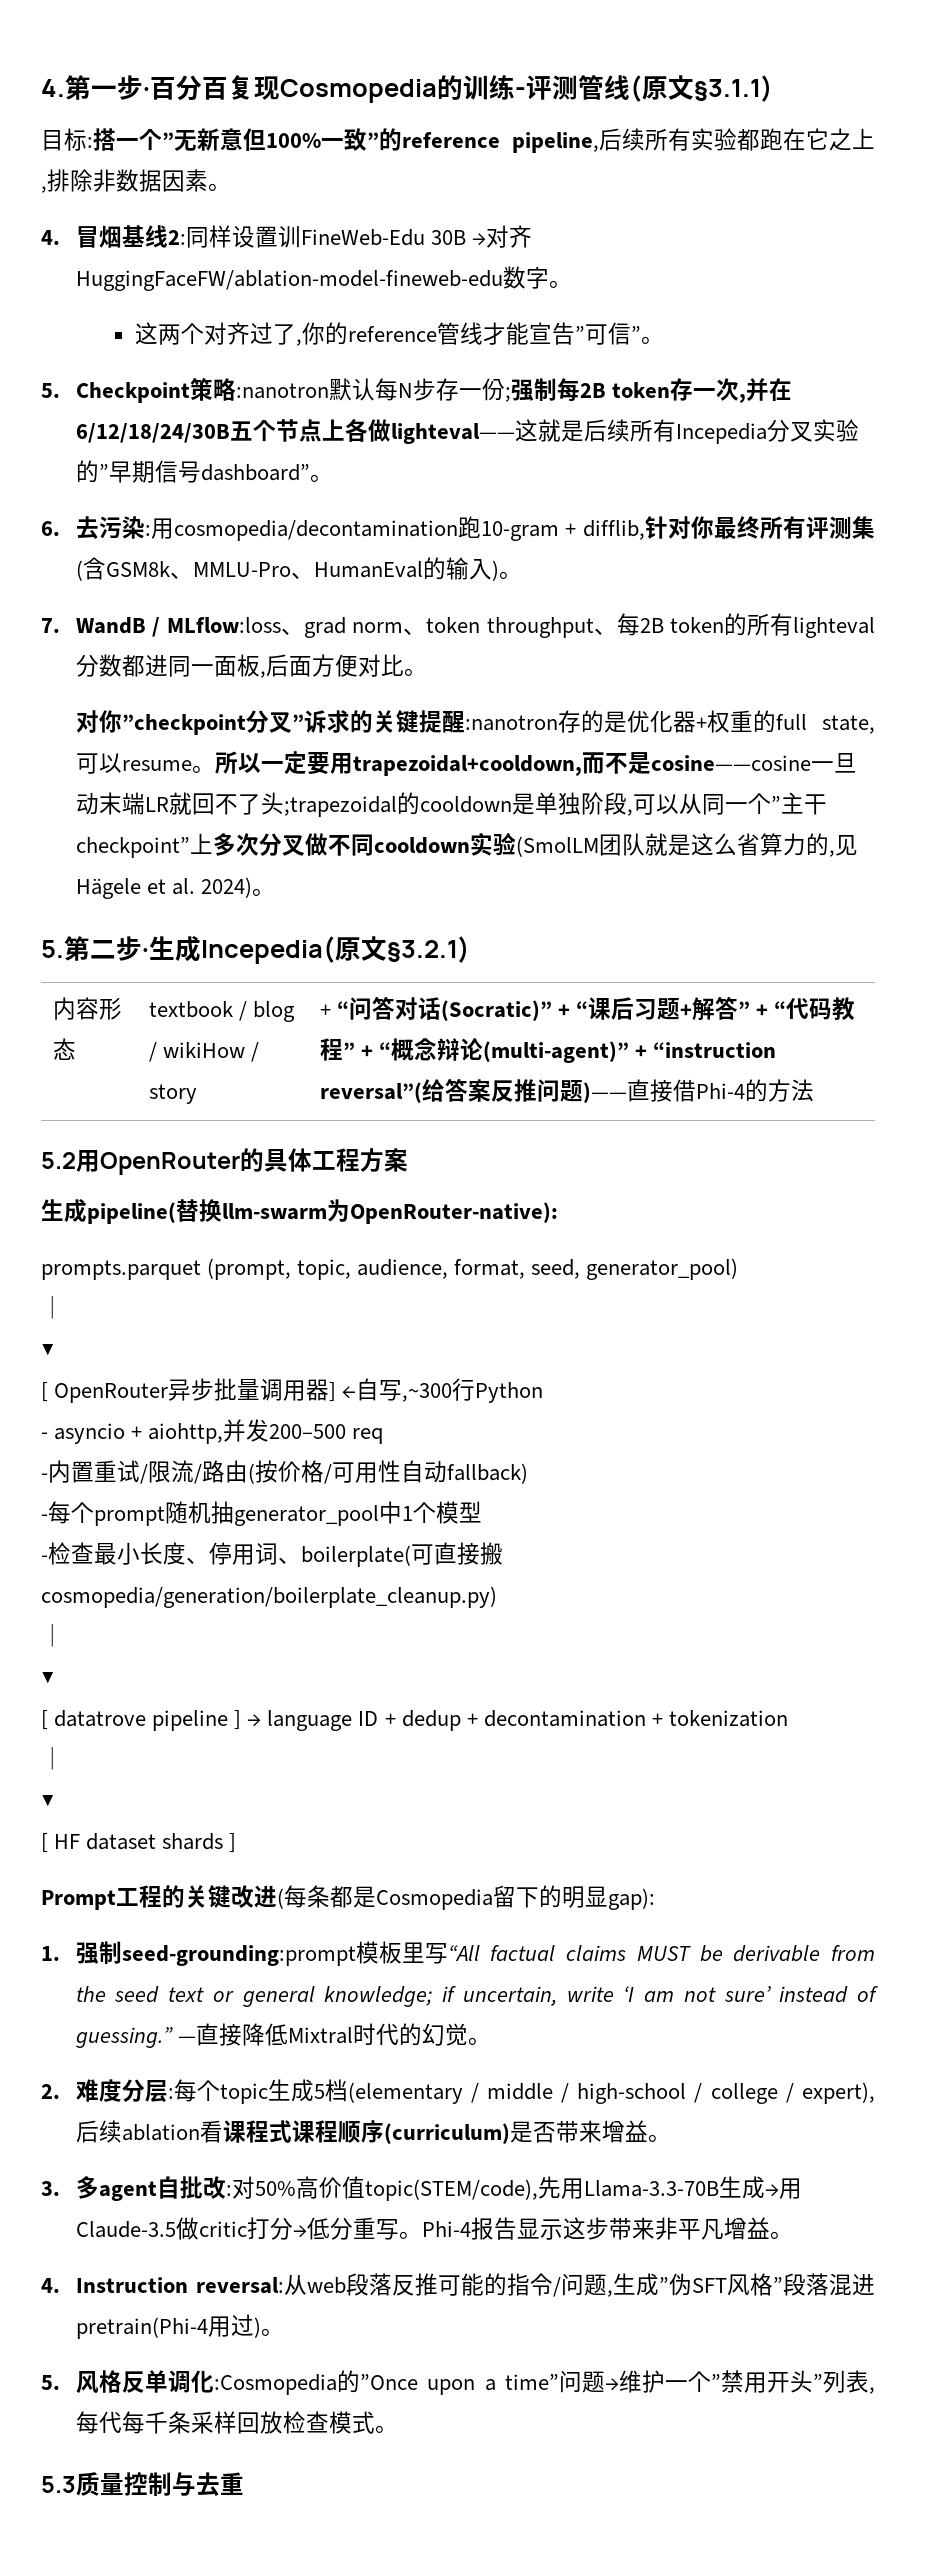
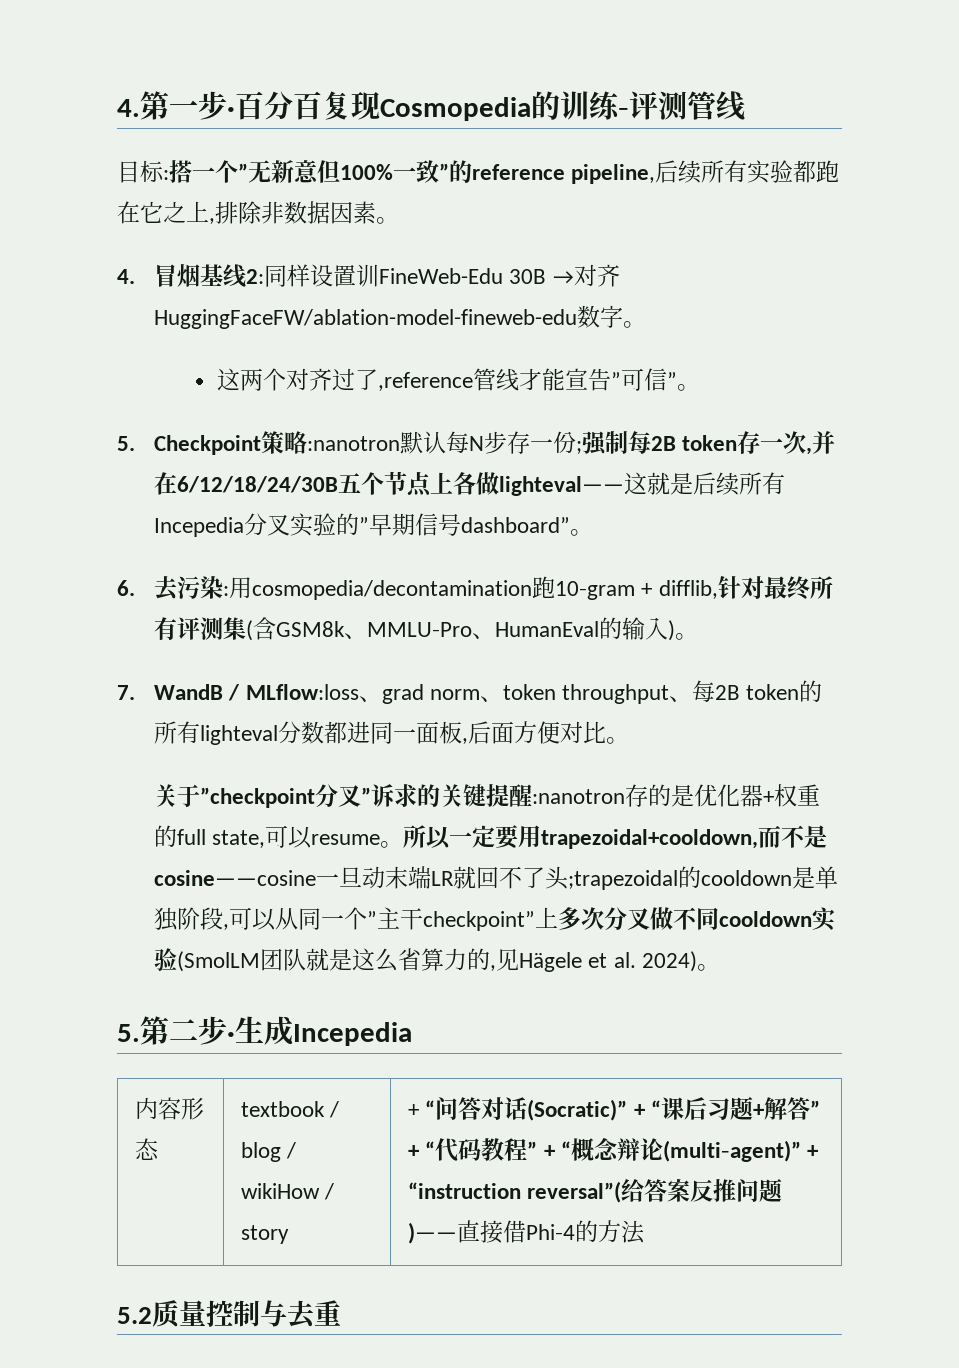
[630,75,773,102] (原文§3.1.1) -> (745, 106) none
[295,322,437,346] ,你的reference -> [377,372,473,391] ,reference
[691,516,714,539] 你 -> (764, 587) none
[75,710,122,733] 对你 -> [154,784,201,807] 关于
[201,936,470,964] Incepedia(原文§3.2.1) -> [293,1022,412,1046] Incepedia
[76,1148,408,1175] [41,1199,558,1224] [41,1258,739,1280] [41,1296,64,1319] [41,1344,55,1357] [41,1378,544,1403] [41,1419,384,1444] [41,1460,528,1484] [41,1501,482,1526] [41,1542,503,1567] [41,1586,497,1608] [41,1624,64,1647] [41,1672,55,1685] [41,1710,788,1731] [41,1747,64,1770] [41,1795,55,1808] [41,1833,237,1853] [41,1885,655,1910] [41,1941,876,1966] [75,1986,879,2007] [75,2023,491,2048] [41,2079,875,2104] [75,2120,671,2144] [41,2176,802,2201] [75,2217,793,2240] [41,2273,875,2297] [75,2314,284,2339] [41,2370,875,2395] [75,2411,398,2434] [41,2476,76,2493] 用OpenRouter的具体工程方案 // 生成pipeline(替换llm-swarm为OpenRouter‑native): // prompts.parquet (prompt, topic, audience, format, seed, generator_pool) // │ // ▼ // [ OpenRouter异步批量调用器] ←自写,~300行Python // - asyncio + aiohttp,并发200–500 req // -内置重试/限流/路由(按价格/可用性自动fallback) // -每个prompt随机抽generator_pool中1个模型 // -检查最小长度、停用词、boilerplate(可直接搬cosmopedia/generation/boilerplate_cleanup.py) // │ // ▼ // [ datatrove pipeline ] → language ID + dedup + decontamination + tokenization // │ // ▼ // [ HF dataset shards ] // Prompt工程的关键改进(每条都是Cosmopedia留下的明显gap): // 1.强制seed‑grounding:prompt模板里写“All factual claims MUST be derivable from the seed text or general knowledge; if uncertain, write ‘I am not sure’ instead of guessing.” —直接降低Mixtral时代的幻觉。 // 2.难度分层:每个topic生成5档(elementary / middle / high‑school / college / expert),后续ablation看课程式课程顺序(curriculum)是否带来增益。 // 3.多agent自批改:对50%高价值topic(STEM/code),先用Llama‑3.3‑70B生成→用Claude‑3.5做critic打分→低分重写。Phi‑4报告显示这步带来非平凡增益。 // 4. Instruction reversal:从web段落反推可能的指令/问题,生成”伪SFT风格”段落混进pretrain(Phi‑4用过)。 // 5.风格反单调化:Cosmopedia的”Once upon a time”问题→维护一个”禁用开头”列表,每代每千条采样回放检查模式。 // 5.3 -> (152, 1315) none

